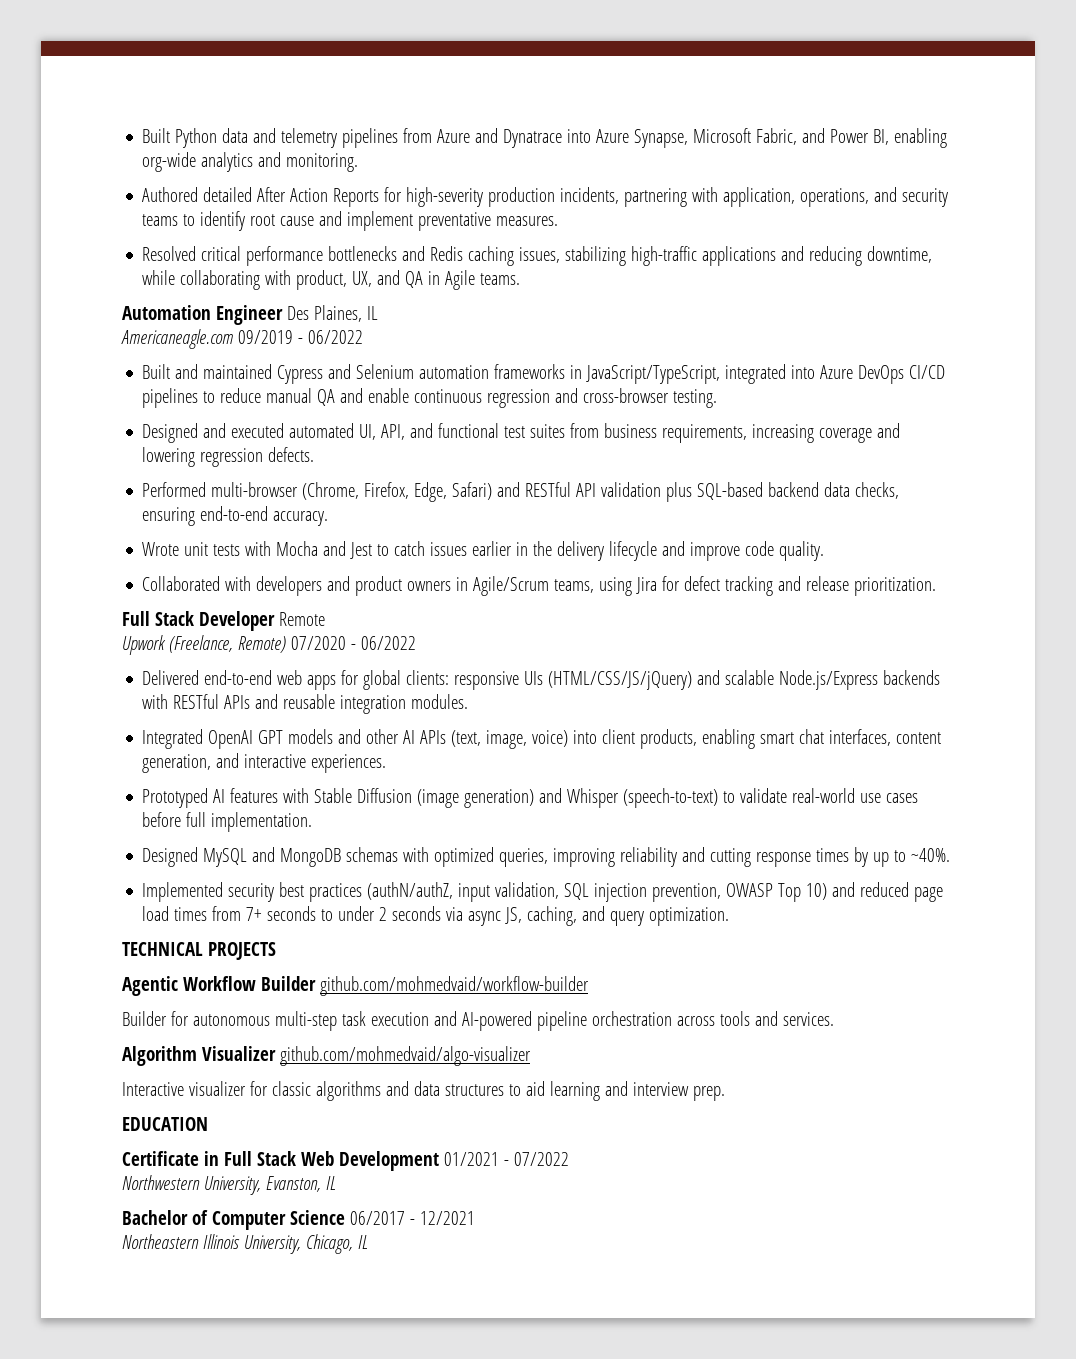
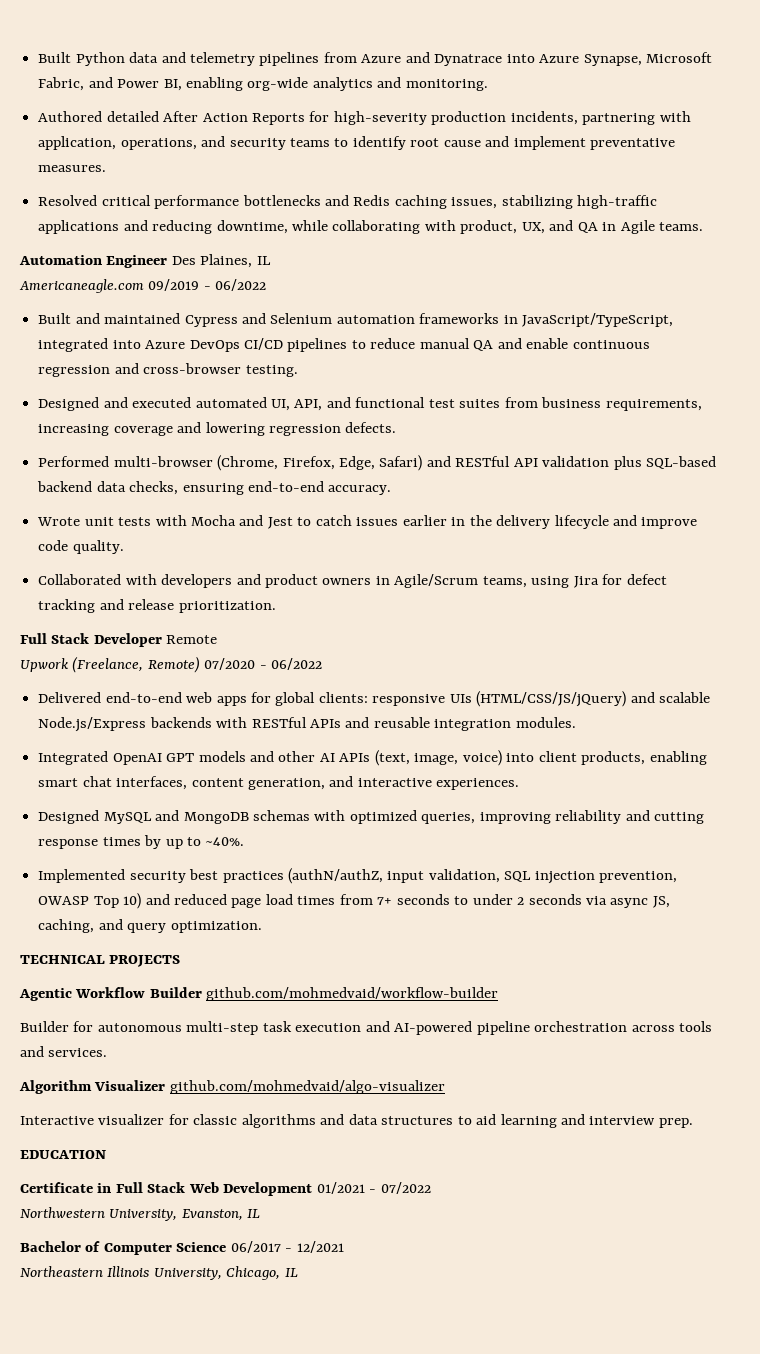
[142,788,919,808] [142,812,313,832] // Prototyped AI features with Stable Diffusion (image generation) and Whisper (speech-to-text) to validate real-world use cases before full implementation. -> (520, 784) none

